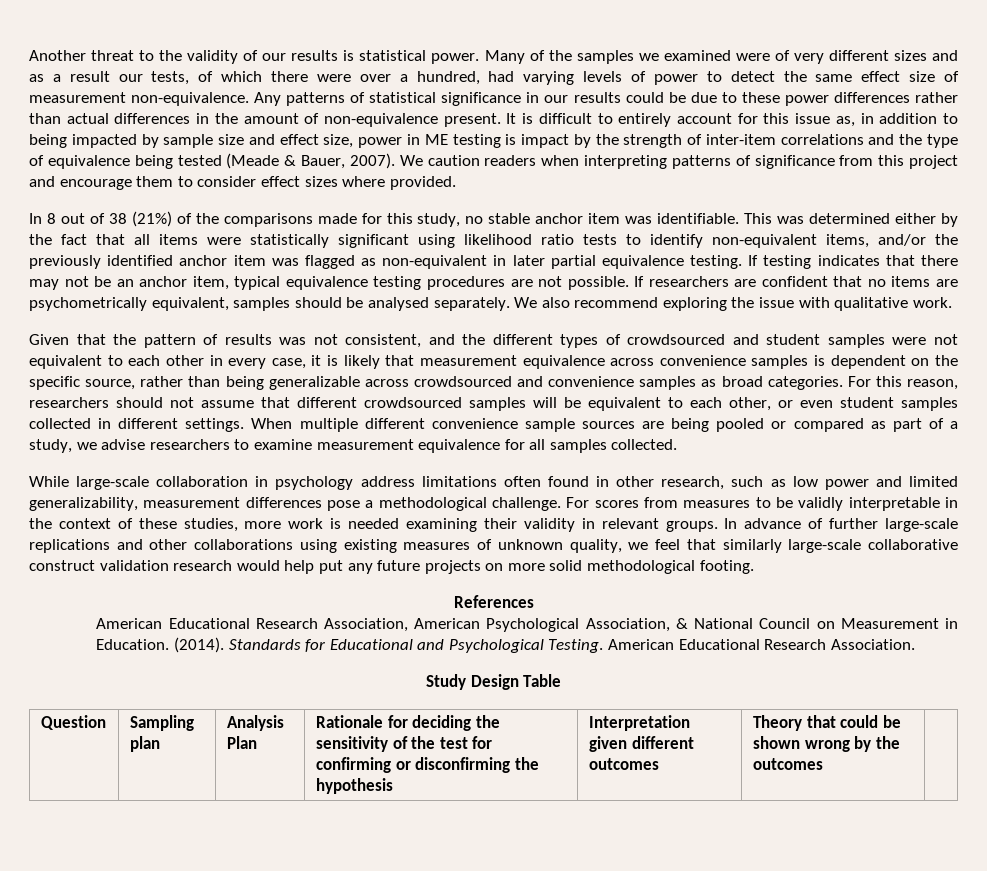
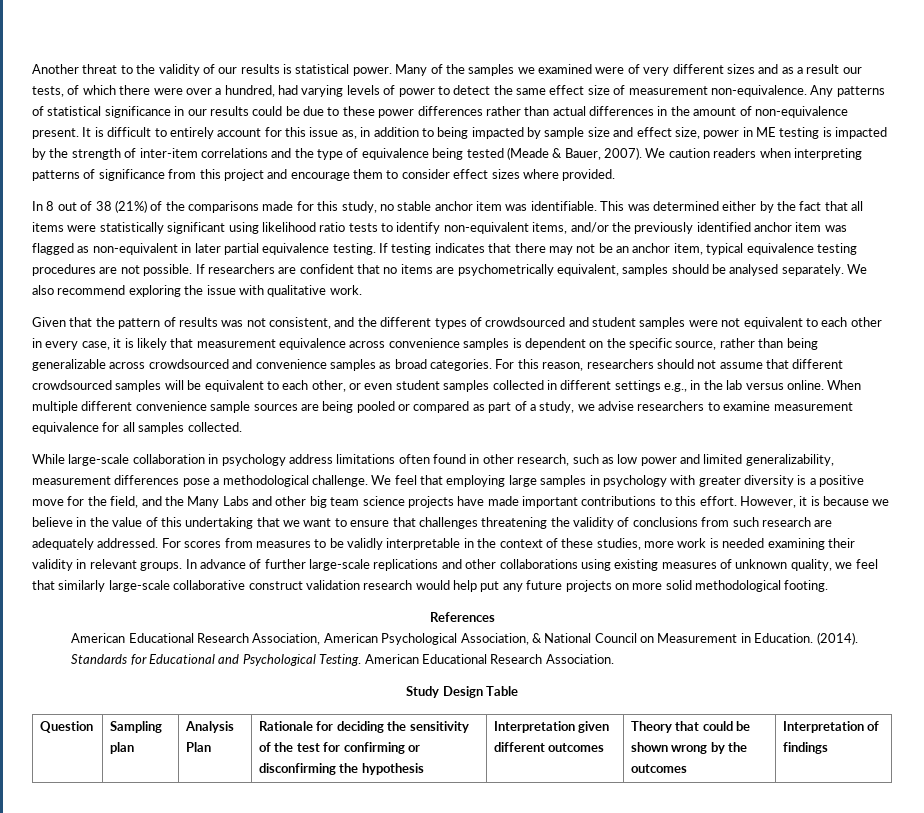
[521,134,570,148] impact -> [835,127,888,139] impacted
[185,418,245,432] settings. -> [614,380,824,392] settings e.g., in the lab versus online.
(561, 504) none -> [371,475,865,487] [32,496,890,508] [32,517,833,529] [32,538,159,550] We feel that employing large samples in psychology with greater diversity is a positive move for the field, and the Many Labs and other big team science projects have made important contributions to this effort. However, it is because we believe in the value of this undertaking that we want to ensure that challenges threatening the validity of conclusions from such research are adequately addressed.
(823, 764) none -> [783,721,880,733] [783,742,829,754] Interpretation of findings

